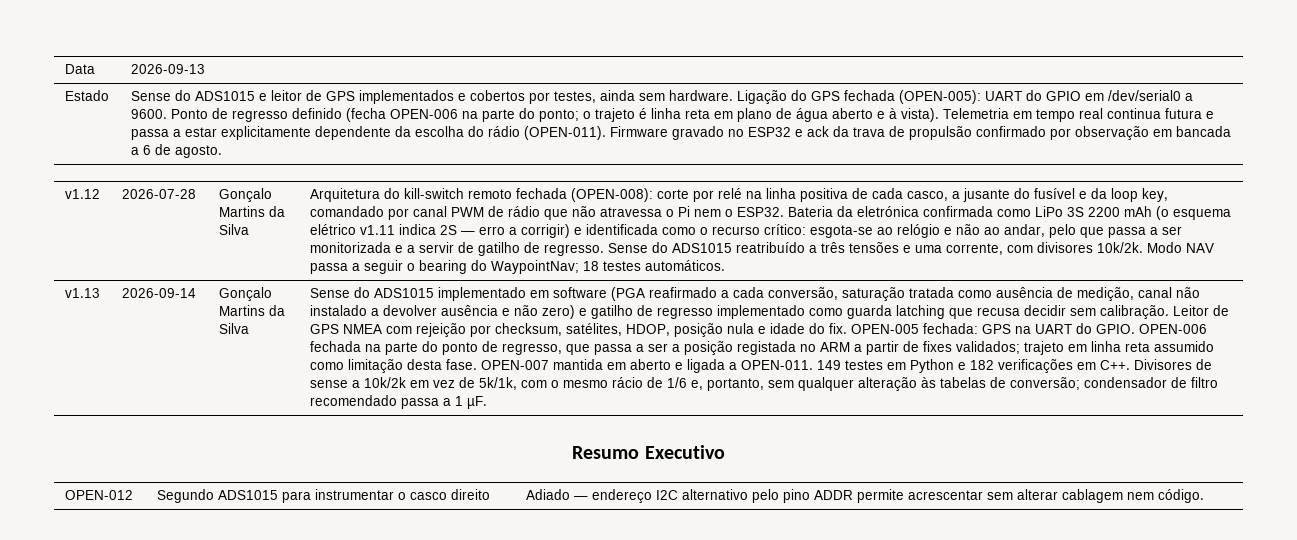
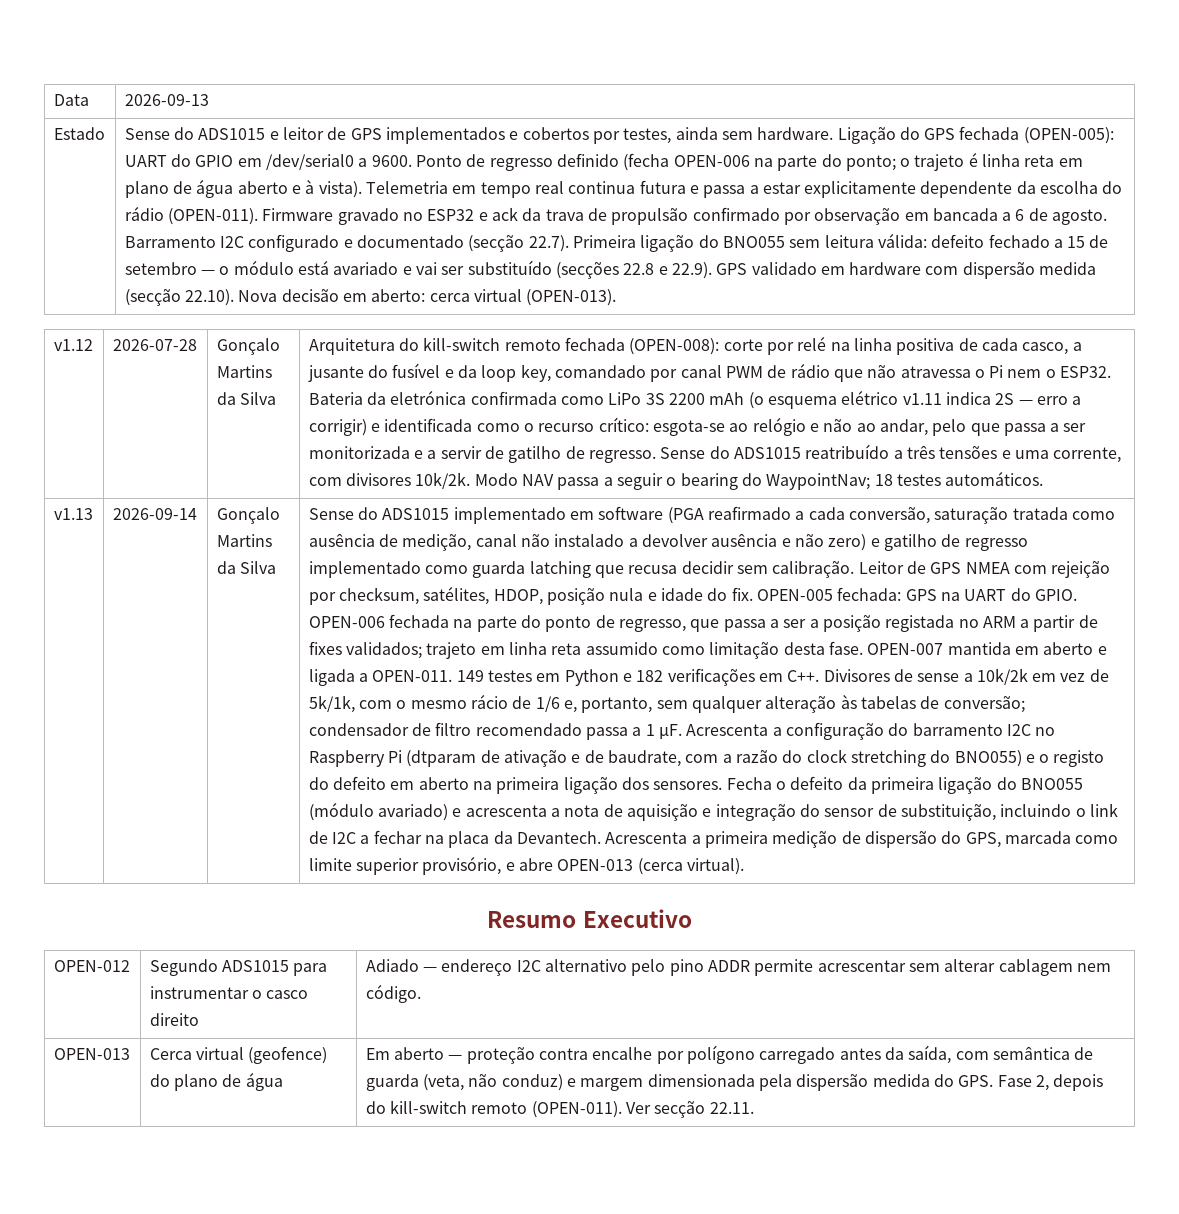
(222, 151) none -> [124,233,1109,252] [124,260,1097,279] [124,289,617,306] Barramento I2C configurado e documentado (secção 22.7). Primeira ligação do BNO055 sem leitura válida: defeito fechado a 15 de setembro — o módulo está avariado e vai ser substituído (secções 22.8 e 22.9). GPS validado em hardware com dispersão medida (secção 22.10). Nova decisão em aberto: cerca virtual (OPEN-013).
(487, 402) none -> [686,722,1056,740] [308,749,1105,767] [308,776,1083,794] [308,802,1118,821] [308,830,1119,848] [308,856,744,875] Acrescenta a configuração do barramento I2C no Raspberry Pi (dtparam de ativação e de baudrate, com a razão do clock stretching do BNO055) e o registo do defeito em aberto na primeira ligação dos sensores. Fecha o defeito da primeira ligação do BNO055 (módulo avariado) e acrescenta a nota de aquisição e integração do sensor de substituição, incluindo o link de I2C a fechar na placa da Devantech. Acrescenta a primeira medição de dispersão do GPS, marcada como limite superior provisório, e abre OPEN-013 (cerca virtual).
(1204, 496) none -> [53,1048,130,1060] [149,1046,328,1064] [149,1072,283,1091] [365,1045,1094,1064] [365,1074,1104,1091] [365,1100,754,1118] // OPEN-013 | Cerca virtual (geofence) do plano de água | Em aberto — proteção contra encalhe por polígono carregado antes da saída, com semântica de guarda (veta, não conduz) e margem dimensionada pela dispersão medida do GPS. Fase 2, depois do kill-switch remoto (OPEN-011). Ver secção 22.11.

